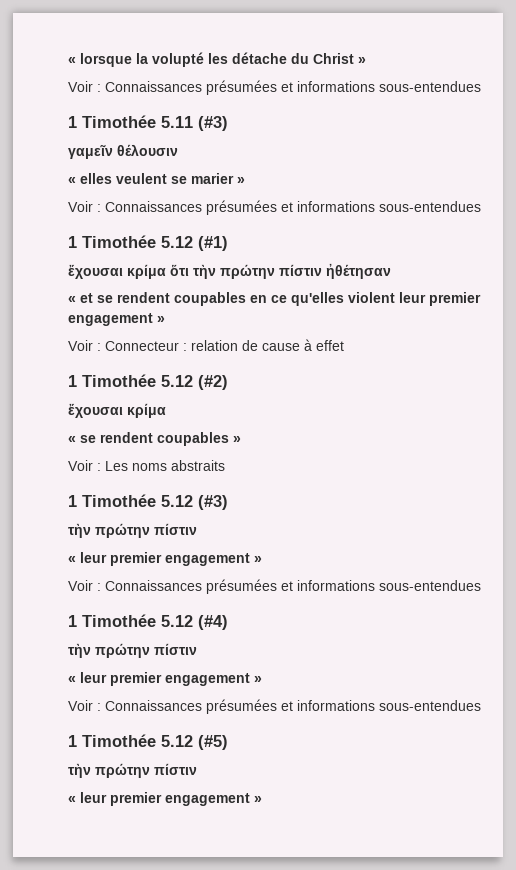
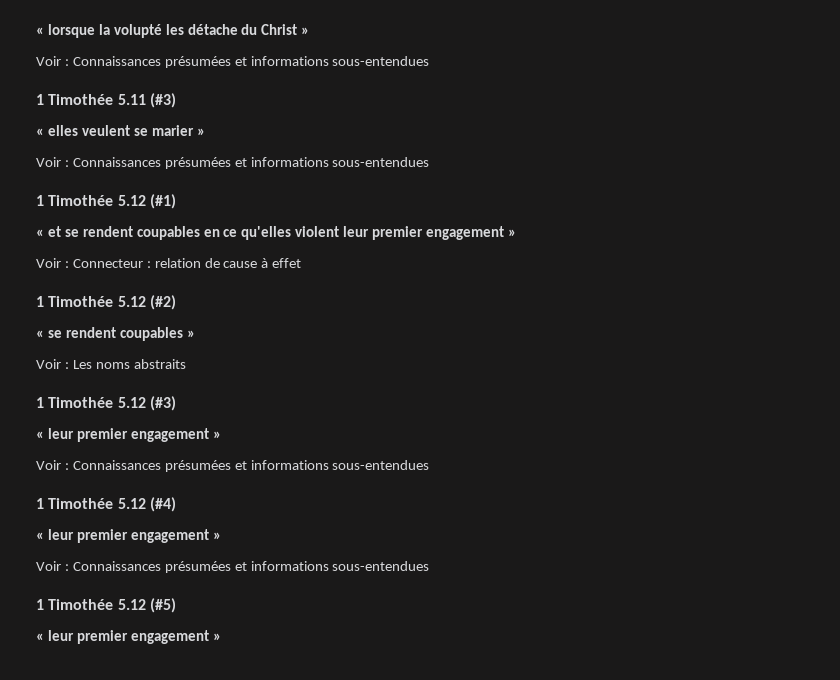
[68,144,178,159] // γαμεῖν θέλουσιν -> (176, 100) none
[68,263,391,279] // ἔχουσαι κρίμα ὅτι τὴν πρώτην πίστιν ἠθέτησαν -> (176, 201) none
[68,403,166,418] // ἔχουσαι κρίμα -> (176, 302) none
[68,523,197,538] // τὴν πρώτην πίστιν -> (176, 403) none
[68,643,197,658] // τὴν πρώτην πίστιν -> (176, 504) none
[68,763,197,778] // τὴν πρώτην πίστιν -> (176, 605) none

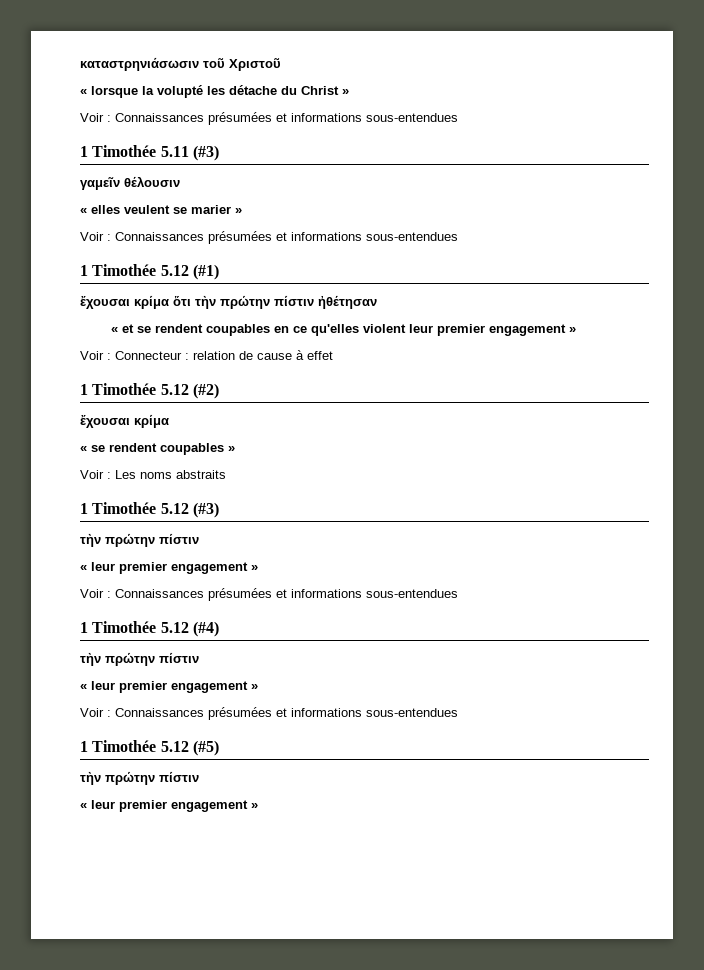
(36, 31) none -> [80,57,281,71] καταστρηνιάσωσιν τοῦ Χριστοῦ //
(176, 100) none -> [80,176,180,190] // γαμεῖν θέλουσιν
(176, 201) none -> [80,295,377,309] // ἔχουσαι κρίμα ὅτι τὴν πρώτην πίστιν ἠθέτησαν
(176, 302) none -> [80,414,169,428] // ἔχουσαι κρίμα
(176, 403) none -> [80,533,199,547] // τὴν πρώτην πίστιν
(176, 504) none -> [80,652,199,666] // τὴν πρώτην πίστιν
(176, 605) none -> [80,771,199,785] // τὴν πρώτην πίστιν

